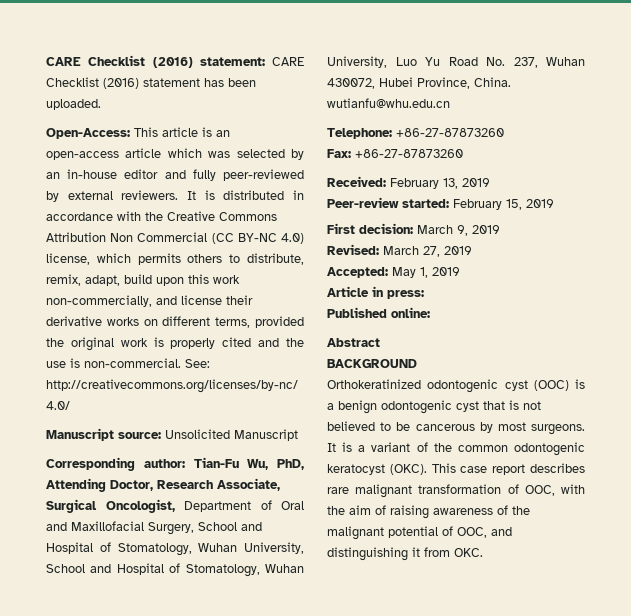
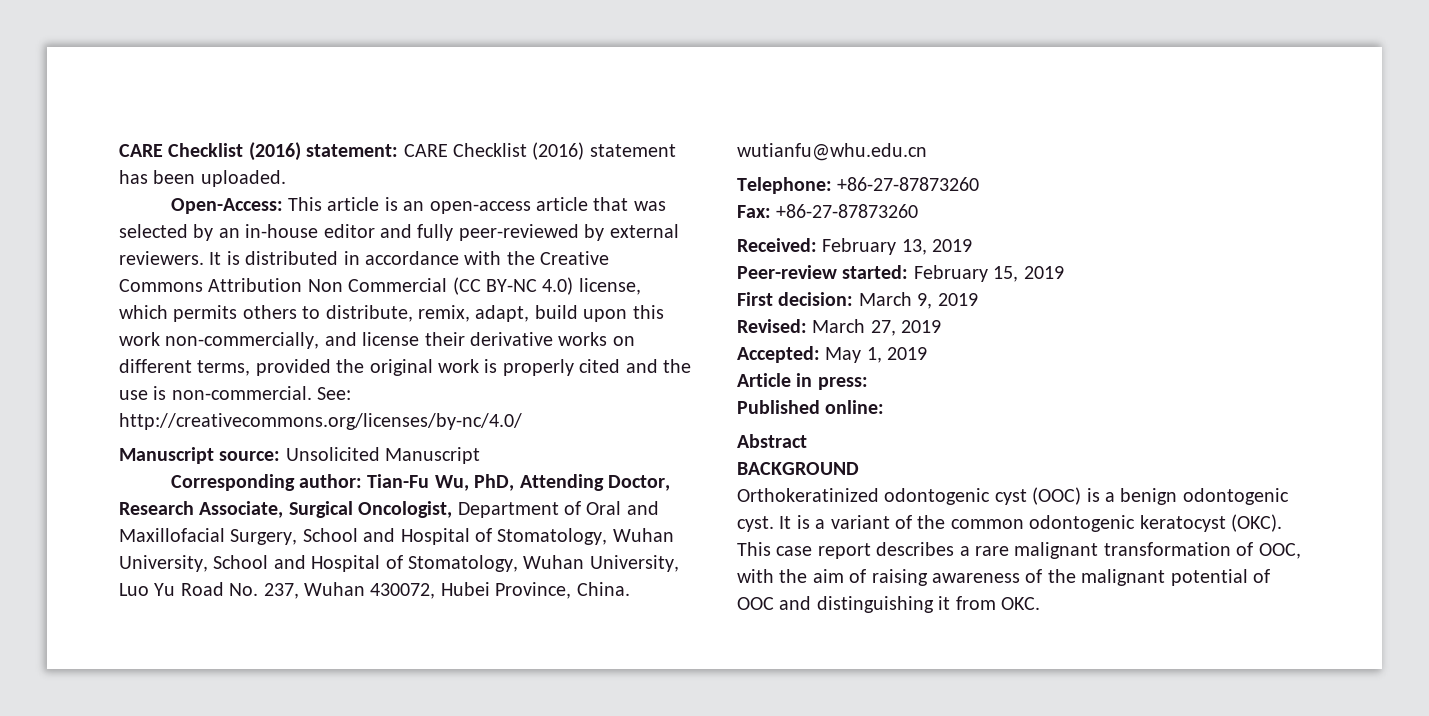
[167,148,202,158] which -> [593,197,629,211] that
[456,400,541,412] [327,421,585,435] cyst that is not believed to be cancerous by most surgeons. -> [737,516,774,532] cyst.
(585, 468) none -> [959,546,970,556] a
[457,527,487,538] OOC, -> [737,597,774,610] OOC

